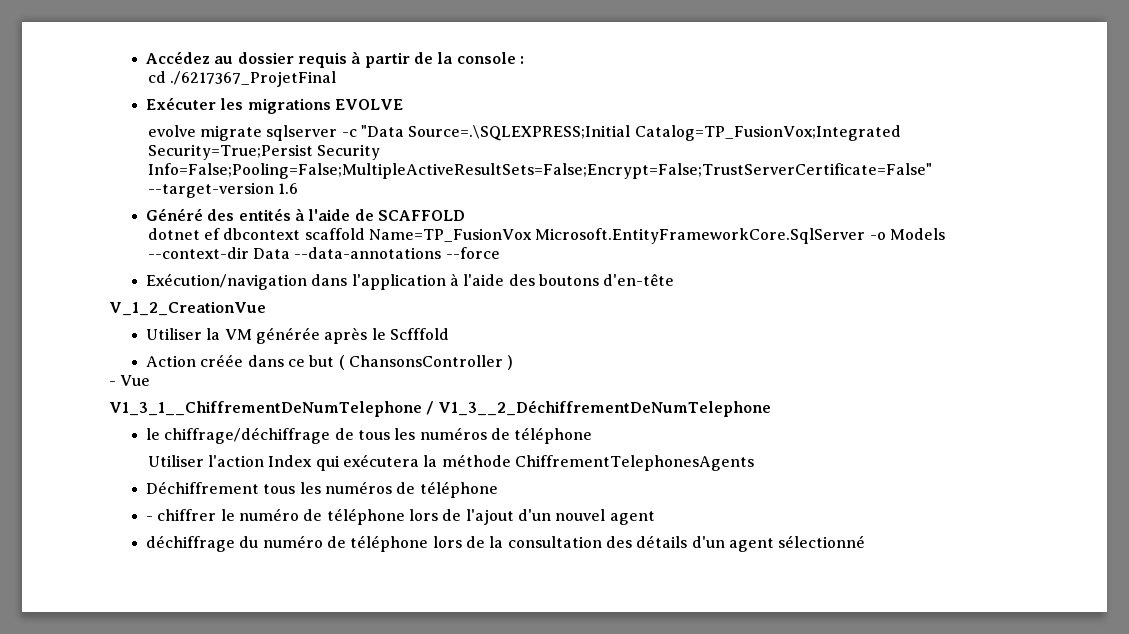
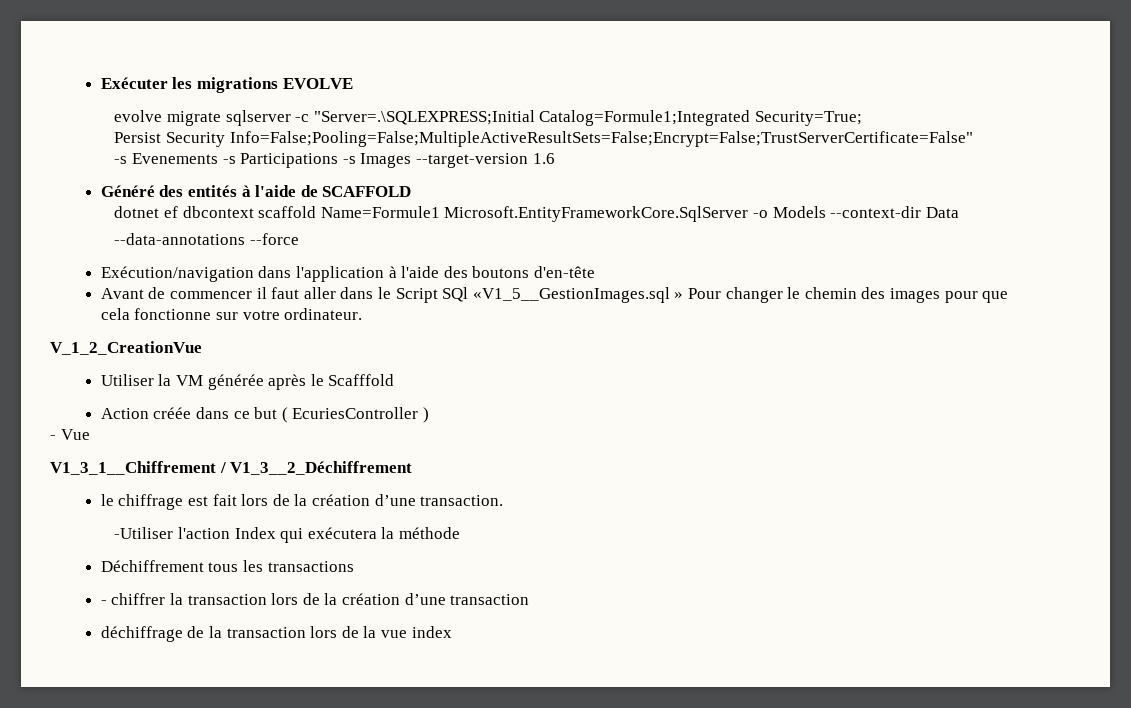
[145,51,524,68] [147,71,337,87] Accédez au dossier requis à partir de la console : // cd ./6217367_ProjetFinal // -> (100, 83) none
[361,125,901,141] [147,144,381,160] [147,163,932,179] "Data Source=.\SQLEXPRESS;Initial Catalog=TP_FusionVox;Integrated Security=True;Persist Security Info=False;Pooling=False;MultipleActiveResultSets=False;Encrypt=False;TrustServerCertificate=False" -> [313,110,862,126] [114,131,973,147] [114,153,412,168] "Server=.\SQLEXPRESS;Initial Catalog=Formule1;Integrated Security=True; // Persist Security Info=False;Pooling=False;MultipleActiveResultSets=False;Encrypt=False;TrustServerCertificate=False" // -s Evenements -s Participations -s Images
[369,228,533,242] Name=TP_FusionVox -> [320,206,440,218] Name=Formule1
(291, 253) none -> (959, 212) //
(675, 279) none -> [100,287,1009,303] [100,308,363,320] // Avant de commencer il faut aller dans le Script SQl «V1_5__GestionImages.sql » Pour changer le chemin des images pour que cela fonctionne sur votre ordinateur.
[389,328,449,340] Scfffold -> [328,374,395,386] Scafffold
[348,355,503,367] ChansonsController -> [292,407,419,419] EcuriesController
[109,400,771,417] [145,427,593,444] [147,455,204,467] V1_3_1__ChiffrementDeNumTelephone / V1_3__2_DéchiffrementDeNumTelephone // le chiffrage/déchiffrage de tous les numéros de téléphone // Utiliser -> [50,461,413,475] [100,494,504,510] [114,527,174,539] V1_3_1__Chiffrement / V1_3__2_Déchiffrement // le chiffrage est fait lors de la création d’une transaction. // -Utiliser
[515,455,755,471] ChiffrementTelephonesAgents -> (460, 533) none
[324,481,498,498] numéros de téléphone -> [267,561,354,572] transactions
[220,508,655,525] [145,535,866,552] le numéro de téléphone lors de l'ajout d'un nouvel agent // déchiffrage du numéro de téléphone lors de la consultation des détails d'un agent sélectionné -> [170,593,530,605] [100,626,452,642] la transaction lors de la création d’une transaction // déchiffrage de la transaction lors de la vue index

